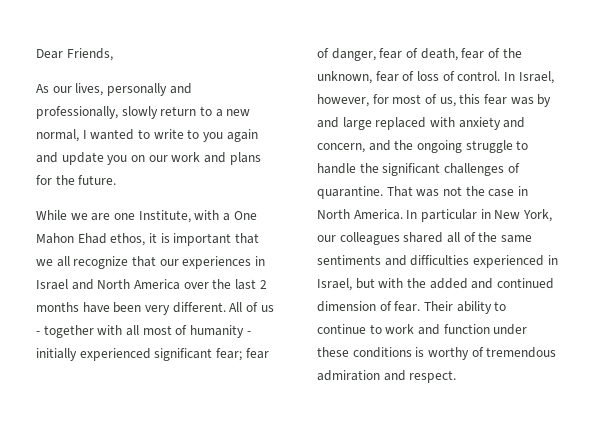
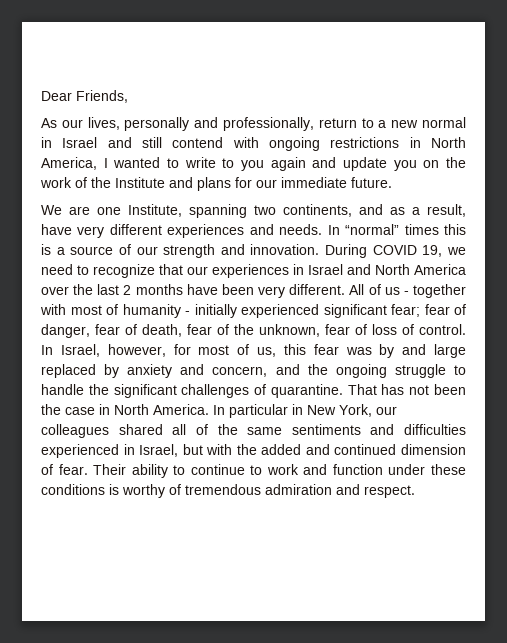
[121,106,158,119] slowly -> (314, 124) none
[36,129,79,142] normal, -> [422,117,467,128] [41,137,466,151] [41,157,97,170] normal in Israel and still contend with ongoing restrictions in North America,
[148,152,201,162] our work -> [446,157,467,168] [40,177,165,188] the work of the Institute
[55,175,75,185] the -> [256,177,347,188] our immediate
[36,210,88,220] While we -> [41,205,62,215] We
[194,210,257,221] [36,233,259,246] [36,256,70,267] with a One Mahon Ehad ethos, it is important that we all -> [189,204,466,218] [41,224,467,238] [41,244,466,258] [41,264,89,275] spanning two continents, and as a result, have very different experiences and needs. In “normal” times this is a source of our strength and innovation. During COVID 19, we need to
[125,325,139,336] all -> (66, 309) none
[429,117,455,127] with -> [104,364,120,378] by
[416,186,462,197] was not -> [381,384,466,395] has not been

